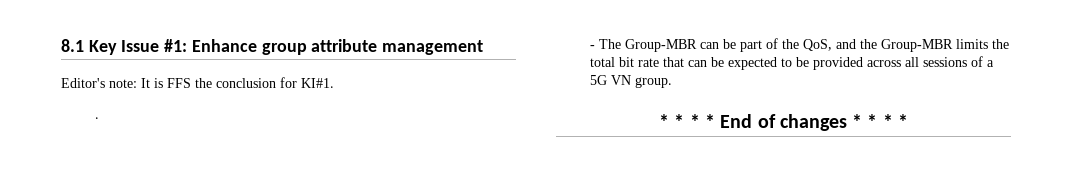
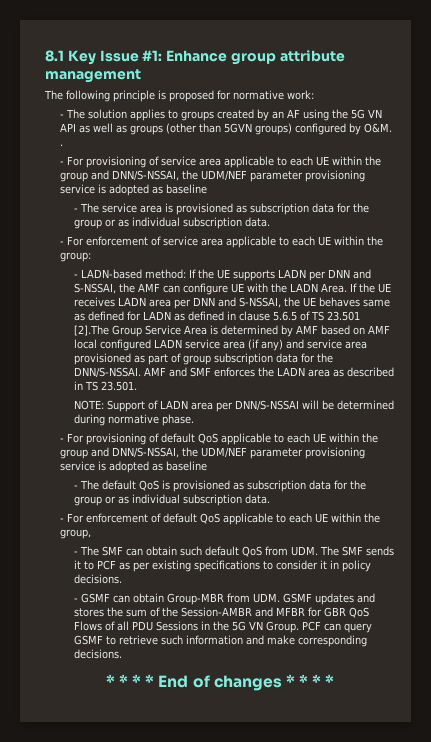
[61,77,334,88] [95,117,100,119] [590,38,1010,52] [590,56,995,70] [590,75,673,88] Editor's note: It is FFS the conclusion for KI#1. // . // - The Group-MBR can be part of the QoS, and the Group-MBR limits the total bit rate that can be expected to be provided across all sessions of a 5G VN group. -> [44,90,314,102] [59,109,382,121] [59,123,392,135] [59,144,63,146] [59,156,381,168] [59,170,365,182] [59,184,207,196] [74,203,370,215] [74,217,271,229] [59,236,383,248] [59,252,91,262] [74,269,372,281] [74,283,392,295] [74,297,391,309] [74,311,361,321] [74,325,391,337] [74,339,368,351] [74,353,334,365] [74,367,395,378] [74,381,138,391] [74,400,395,412] [74,414,195,426] [59,433,378,445] [59,447,365,459] [59,461,207,473] [74,480,367,492] [74,494,271,506] [59,513,380,525] [59,529,91,539] [74,546,395,557] [74,560,372,572] [74,574,123,584] [74,593,376,605] [74,607,370,618] [74,621,373,633] [74,635,368,647] [74,649,123,659] The following principle is proposed for normative work: // - The solution applies to groups created by an AF using the 5G VN API as well as groups (other than 5GVN groups) configured by O&M. . // - For provisioning of service area applicable to each UE within the group and DNN/S-NSSAI, the UDM/NEF parameter provisioning service is adopted as baseline // - The service area is provisioned as subscription data for the group or as individual subscription data. // - For enforcement of service area applicable to each UE within the group: // - LADN-based method: If the UE supports LADN per DNN and S-NSSAI, the AMF can configure UE with the LADN Area. If the UE receives LADN area per DNN and S-NSSAI, the UE behaves same as defined for LADN as defined in clause 5.6.5 of TS 23.501 [2].The Group Service Area is determined by AMF based on AMF local configured LADN service area (if any) and service area provisioned as part of group subscription data for the DNN/S-NSSAI. AMF and SMF enforces the LADN area as described in TS 23.501. // NOTE: Support of LADN area per DNN/S-NSSAI will be determined during normative phase. // - For provisioning of default QoS applicable to each UE within the group and DNN/S-NSSAI, the UDM/NEF parameter provisioning service is adopted as baseline // - The default QoS is provisioned as subscription data for the group or as individual subscription data. // - For enforcement of default QoS applicable to each UE within the group, // - The SMF can obtain such default QoS from UDM. The SMF sends it to PCF as per existing specifications to consider it in policy decisions. // - GSMF can obtain Group-MBR from UDM. GSMF updates and stores the sum of the Session-AMBR and MFBR for GBR QoS Flows of all PDU Sessions in the 5G VN Group. PCF can query GSMF to retrieve such information and make corresponding decisions.

